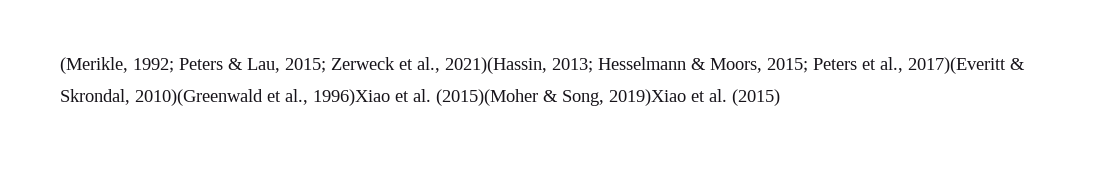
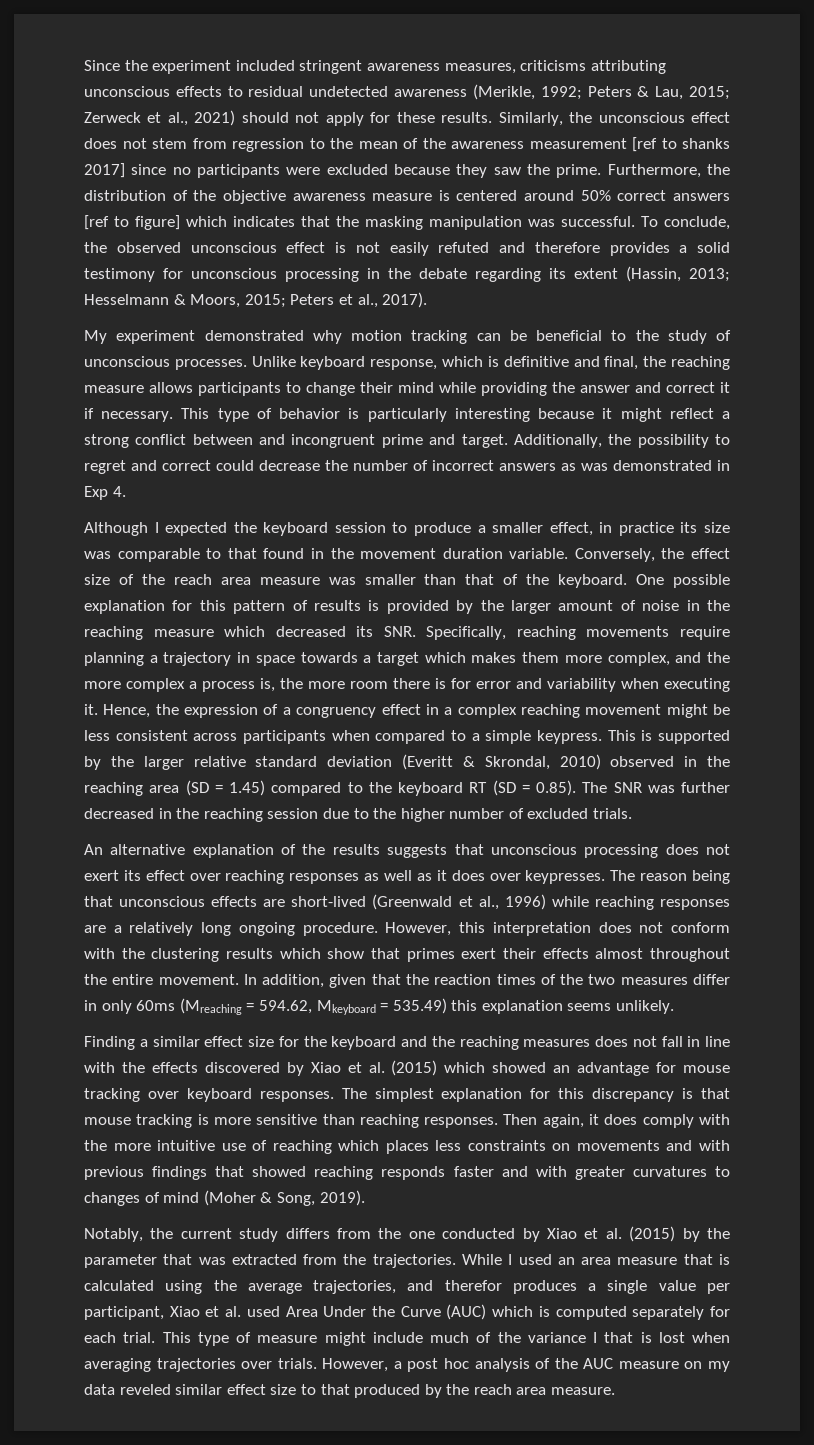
(60, 65) none -> [84,60,666,74] [84,86,468,97] Since the experiment included stringent awareness measures, criticisms attributing unconscious effects to residual undetected awareness
[445,57,547,74] 2021)(Hassin, -> [194,110,730,126] [84,137,730,152] [84,163,730,178] [84,190,730,204] [84,215,730,230] [84,242,730,256] [84,266,681,282] 2021) should not apply for these results. Similarly, the unconscious effect does not stem from regression to the mean of the awareness measurement [ref to shanks 2017] since no participants were excluded because they saw the prime. Furthermore, the distribution of the objective awareness measure is centered around 50% correct answers [ref to figure] which indicates that the masking manipulation was successful. To conclude, the observed unconscious effect is not easily refuted and therefore provides a solid testimony for unconscious processing in the debate regarding its extent (Hassin,
[908,57,1025,74] [60,89,780,106] 2017)(Everitt & Skrondal, 2010)(Greenwald et al., 1996)Xiao et al. (2015)(Moher & Song, 2019)Xiao et al. (2015) -> [382,292,428,308] [84,330,731,344] [84,356,731,370] [84,382,730,396] [84,408,730,422] [84,434,731,448] [84,460,730,474] [84,486,126,500] [84,522,730,536] [84,548,730,562] [84,574,731,588] [84,600,730,614] [84,626,730,640] [84,652,730,666] [84,678,730,692] [84,704,730,718] [84,730,730,744] [84,754,730,770] [84,780,730,796] [84,808,633,822] [84,844,731,858] [84,870,731,884] [84,894,730,910] [84,922,731,936] [84,948,730,962] [84,974,730,988] [84,998,675,1015] [84,1036,730,1050] [84,1060,731,1076] [84,1088,730,1102] [84,1114,730,1128] [84,1140,730,1154] [84,1166,730,1180] [84,1190,365,1206] [84,1226,730,1242] [84,1254,731,1268] [84,1280,730,1294] [84,1304,730,1320] [84,1332,730,1346] [84,1358,730,1372] [84,1384,616,1398] 2017). // My experiment demonstrated why motion tracking can be beneficial to the study of unconscious processes. Unlike keyboard response, which is definitive and final, the reaching measure allows participants to change their mind while providing the answer and correct it if necessary. This type of behavior is particularly interesting because it might reflect a strong conflict between and incongruent prime and target. Additionally, the possibility to regret and correct could decrease the number of incorrect answers as was demonstrated in Exp 4. // Although I expected the keyboard session to produce a smaller effect, in practice its size was comparable to that found in the movement duration variable. Conversely, the effect size of the reach area measure was smaller than that of the keyboard. One possible explanation for this pattern of results is provided by the larger amount of noise in the reaching measure which decreased its SNR. Specifically, reaching movements require planning a trajectory in space towards a target which makes them more complex, and the more complex a process is, the more room there is for error and variability when executing it. Hence, the expression of a congruency effect in a complex reaching movement might be less consistent across participants when compared to a simple keypress. This is supported by the larger relative standard deviation (Everitt & Skrondal, 2010) observed in the reaching area (SD = 1.45) compared to the keyboard RT (SD = 0.85). The SNR was further decreased in the reaching session due to the higher number of excluded trials. // An alternative explanation of the results suggests that unconscious processing does not exert its effect over reaching responses as well as it does over keypresses. The reason being that unconscious effects are short-lived (Greenwald et al., 1996) while reaching responses are a relatively long ongoing procedure. However, this interpretation does not conform with the clustering results which show that primes exert their effects almost throughout the entire movement. In addition, given that the reaction times of the two measures differ in only 60ms (Mreaching = 594.62, Mkeyboard = 535.49) this explanation seems unlikely. // Finding a similar effect size for the keyboard and the reaching measures does not fall in line with the effects discovered by Xiao et al. (2015) which showed an advantage for mouse tracking over keyboard responses. The simplest explanation for this discrepancy is that mouse tracking is more sensitive than reaching responses. Then again, it does comply with the more intuitive use of reaching which places less constraints on movements and with previous findings that showed reaching responds faster and with greater curvatures to changes of mind (Moher & Song, 2019). // Notably, the current study differs from the one conducted by Xiao et al. (2015) by the parameter that was extracted from the trajectories. While I used an area measure that is calculated using the average trajectories, and therefor produces a single value per participant, Xiao et al. used Area Under the Curve (AUC) which is computed separately for each trial. This type of measure might include much of the variance I that is lost when averaging trajectories over trials. However, a post hoc analysis of the AUC measure on my data reveled similar effect size to that produced by the reach area measure.

